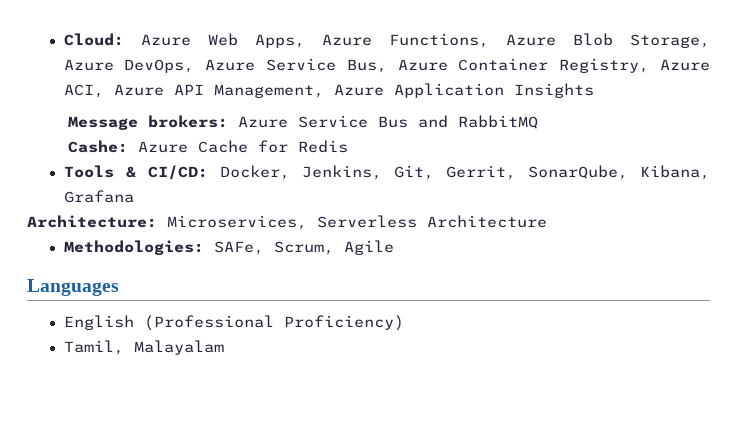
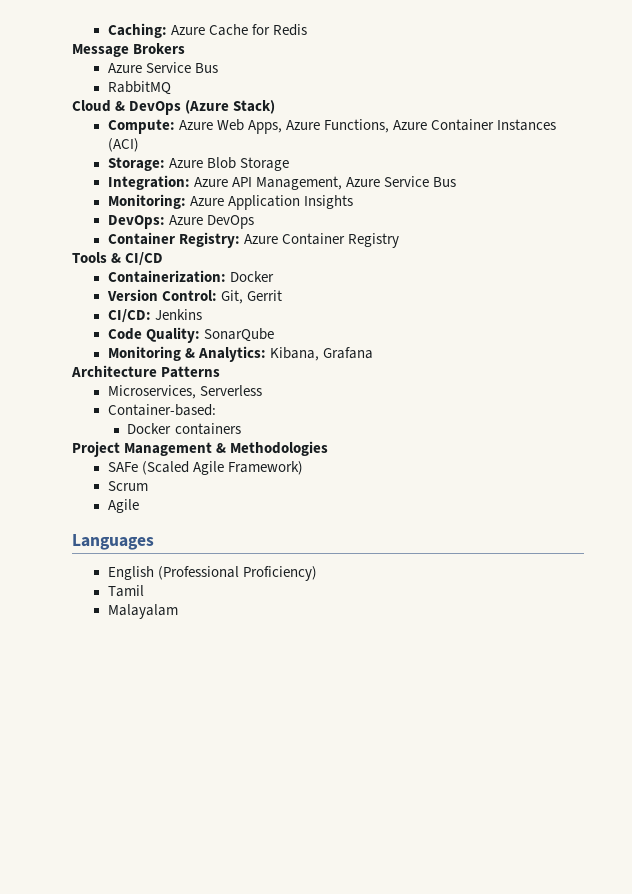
[63,33,124,46] Cloud: -> [107,23,308,38] [72,43,186,57] [107,62,219,73] [107,81,171,95] [72,100,276,115] [107,119,175,134] Caching: Azure Cache for Redis // Message Brokers // Azure Service Bus // RabbitMQ // Cloud & DevOps (Azure Stack) // Compute:
[572,33,711,48] [63,58,711,73] [63,83,594,98] [68,115,539,130] [68,140,349,153] [63,165,628,180] Blob Storage, Azure DevOps, Azure Service Bus, Azure Container Registry, Azure ACI, Azure API Management, Azure Application Insights // Message brokers: Azure Service Bus and RabbitMQ // Cashe: Azure Cache for Redis // Tools & CI/CD: Docker, Jenkins, Git, Gerrit, SonarQube, -> [431,119,557,131] [107,138,139,152] [107,157,290,171] [107,175,457,190] [107,194,354,210] [107,215,255,229] [107,232,400,248] [72,252,164,266] [107,270,275,283] [106,289,283,304] [107,309,203,323] [107,327,275,343] [107,346,267,362] Container Instances (ACI) // Storage: Azure Blob Storage // Integration: Azure API Management, Azure Service Bus // Monitoring: Azure Application Insights // DevOps: Azure DevOps // Container Registry: Azure Container Registry // Tools & CI/CD // Containerization: Docker // Version Control: Git, Gerrit // CI/CD: Jenkins // Code Quality: SonarQube // Monitoring & Analytics:
[27,215,157,228] Architecture: -> [71,365,221,378] Architecture Patterns //
[427,215,547,228] [63,240,334,255] Architecture // Methodologies: SAFe, Scrum, -> [107,404,216,416] [127,423,241,435] [72,441,329,457] [107,461,304,475] [107,481,148,491] // Container-based: // Docker containers // Project Management & Methodologies // SAFe (Scaled Agile Framework) // Scrum //
[63,340,124,355] Tamil, -> [107,585,144,597] Tamil //

